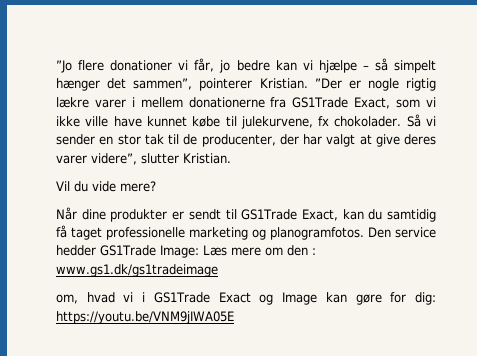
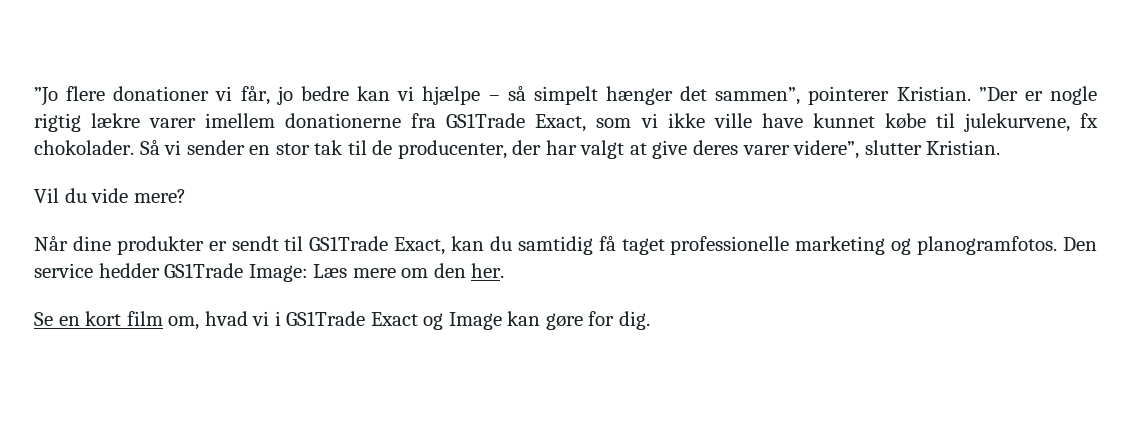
[131,97,183,108] i mellem -> [205,113,276,128] imellem
[311,248,316,255] [56,264,218,277] : www.gs1.dk/gs1tradeimage // -> [471,263,505,278] [34,311,163,326] her. // Se en kort film
[415,292,437,305] [56,311,234,324] dig: https://youtu.be/VNM9jIWA05E -> [619,311,651,330] dig.

